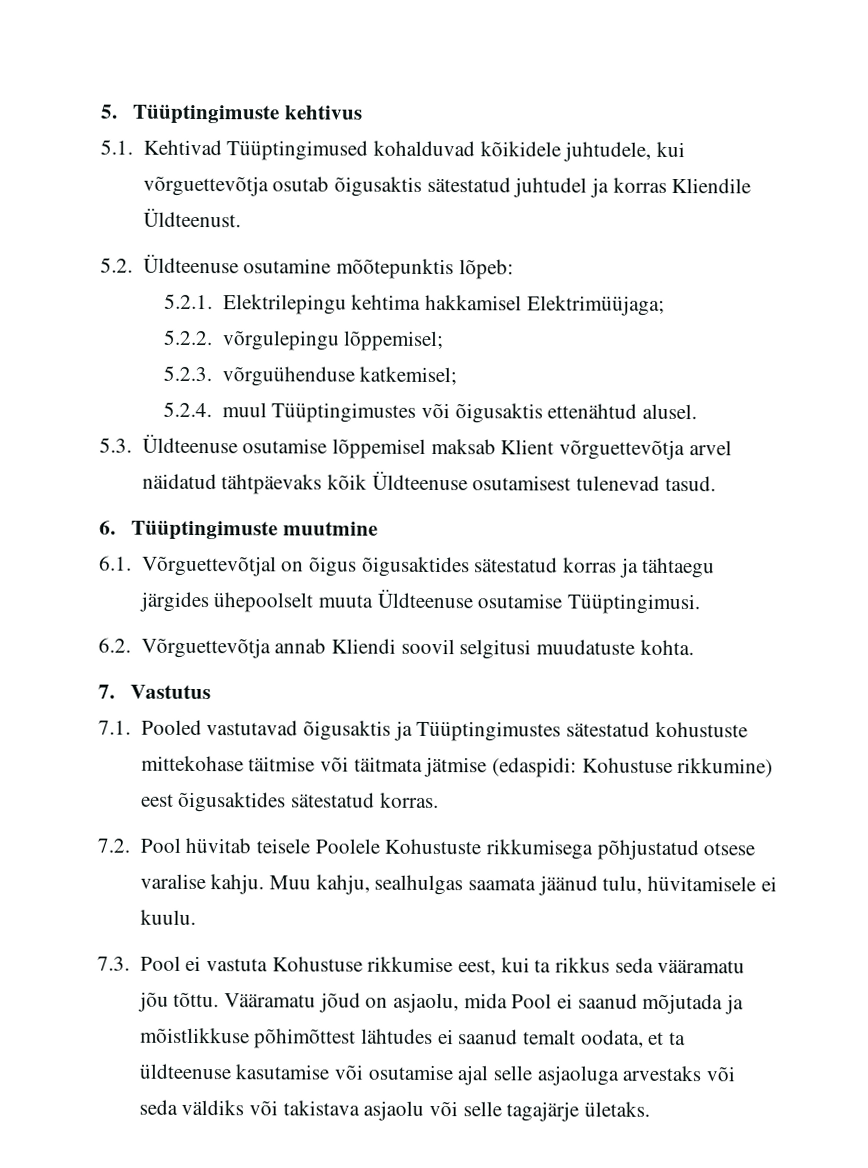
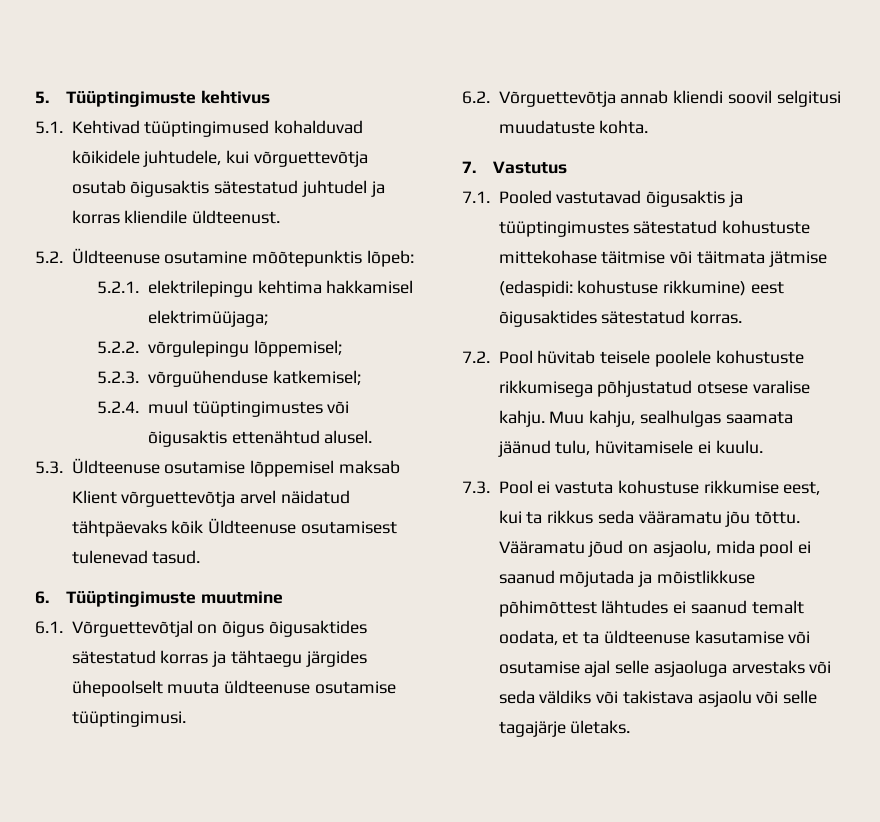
[226,140,369,161] Tüüptingimused -> [144,120,270,137] tüüptingimused
[671,177,752,194] [142,207,241,228] Kliendile Üldteenust. -> [124,210,281,224] kliendile üldteenust.
[222,294,347,315] Elektrilepingu -> [147,280,253,297] elektrilepingu
[526,295,665,316] Elektrimüüjaga; -> [147,310,268,327] elektrimüüjaga;
[271,402,417,423] Tüüptingimustes -> [192,401,323,417] tüüptingimustes
[376,588,700,615] Üldteenuse osutamise Tüüptingimusi. -> [224,680,396,694] [71,711,186,727] üldteenuse osutamise tüüptingimusi.
[330,638,396,654] Kliendi -> [673,90,724,104] kliendi
[416,720,562,742] Tüüptingimustes -> [498,221,629,237] tüüptingimustes
[581,757,673,773] Kohustuse -> [577,280,659,294] kohustuse
[314,838,482,855] Poolele Kohustuste -> [654,350,804,367] poolele kohustuste
[271,956,363,972] Kohustuse -> [617,480,699,494] kohustuse
[511,993,553,1009] Pool -> [759,540,794,557] pool

